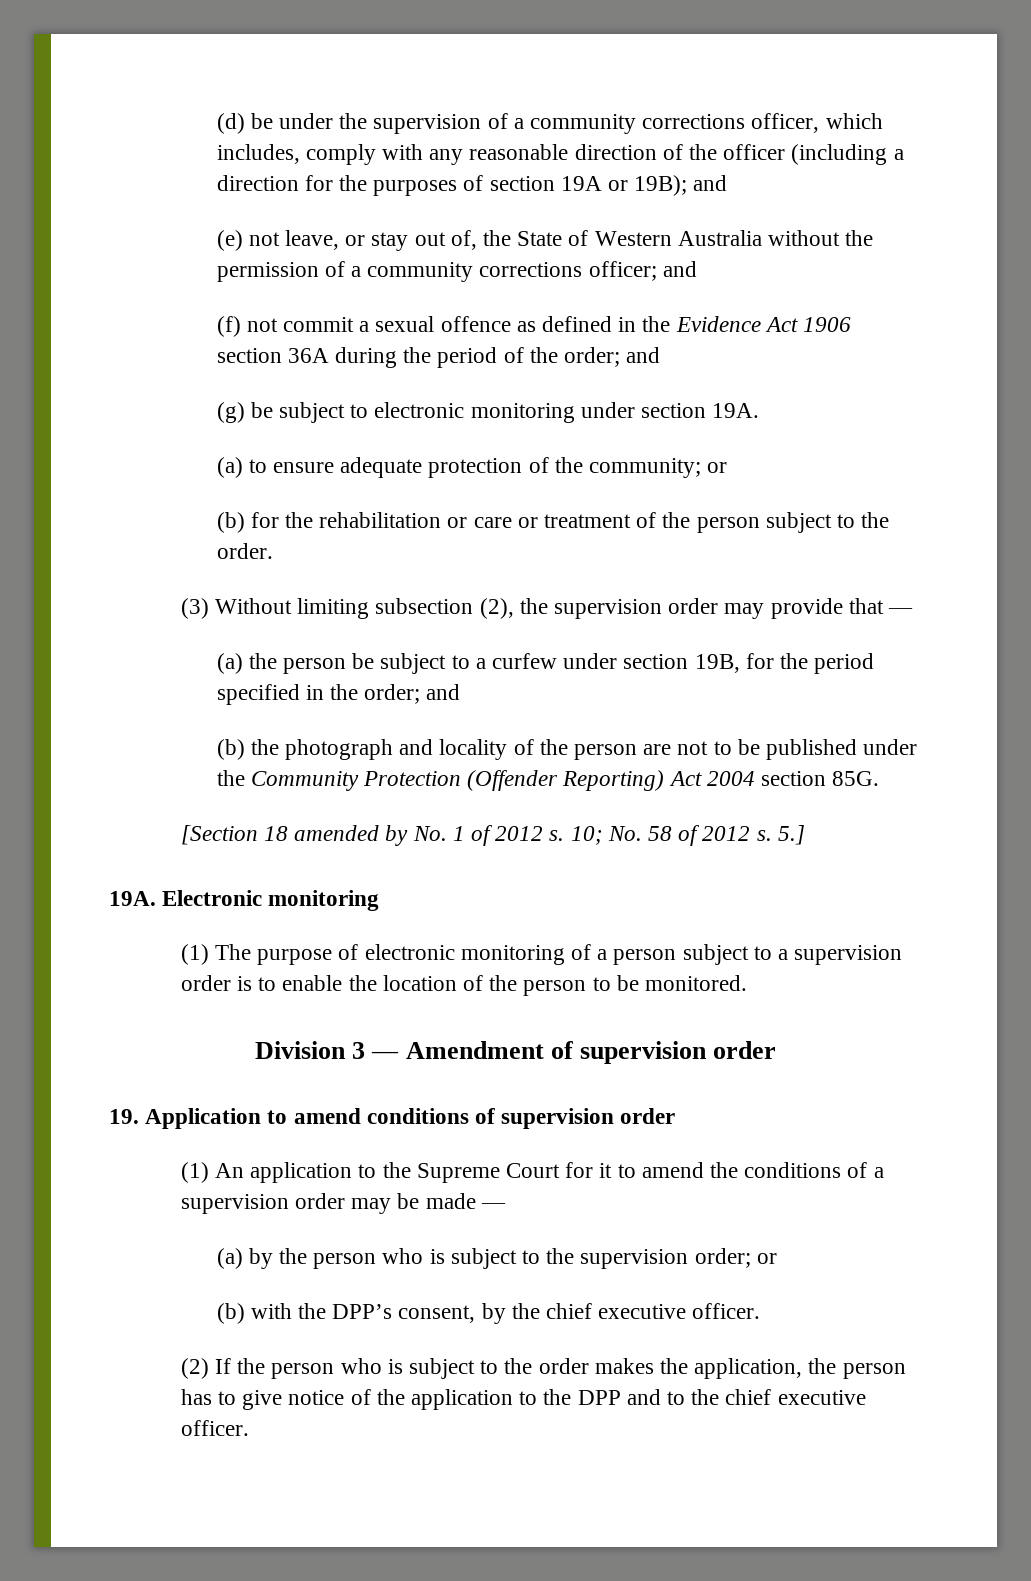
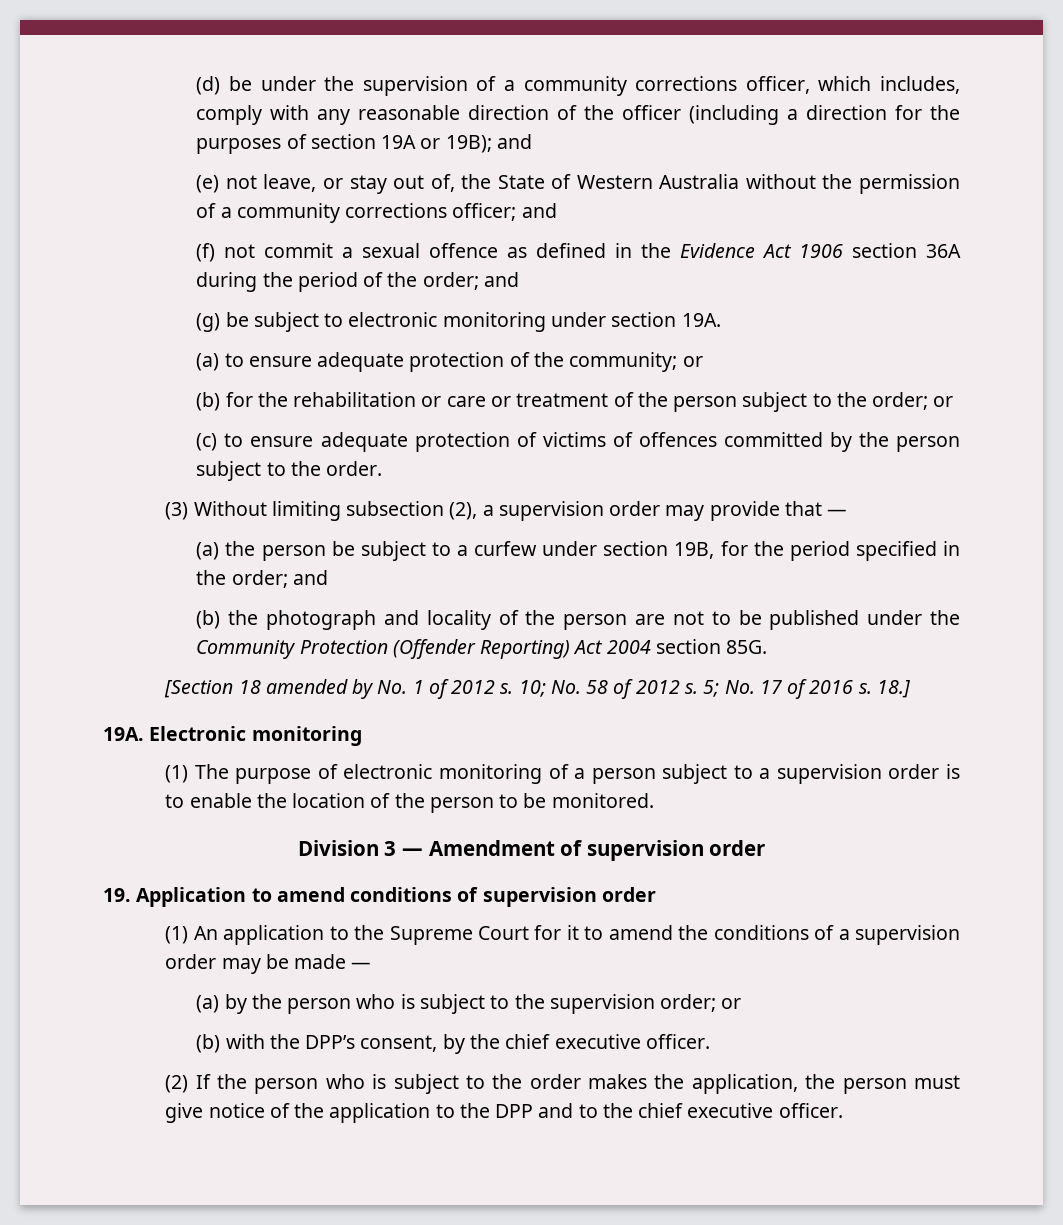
(890, 520) none -> [872,392,954,410] [196,432,960,452] [196,461,321,481] order; or // (c) to ensure adequate protection of victims of offences committed by the person subject to the
[519,598,548,614] the -> [482,505,494,516] a
[777,825,805,845] 5.] -> [703,679,910,699] 5; No. 17 of 2016 s. 18.]
[180,1389,236,1405] has to -> [914,1075,961,1089] must

